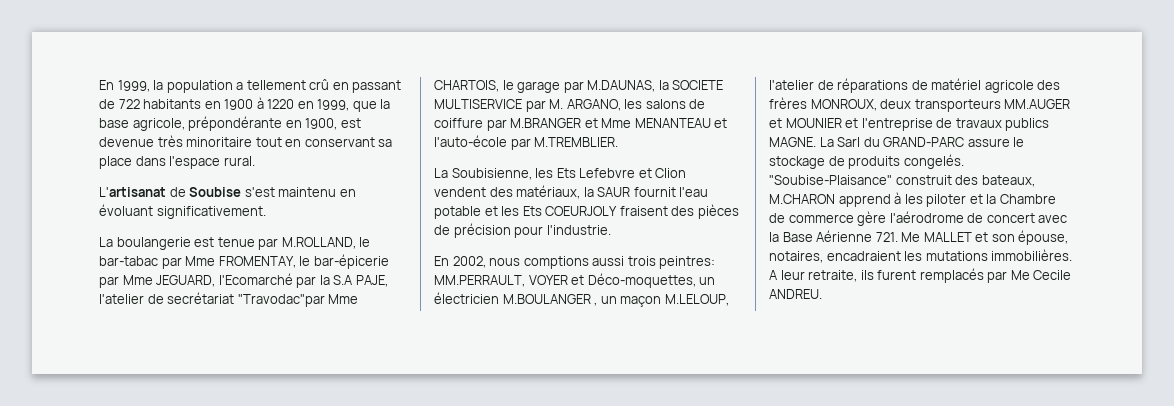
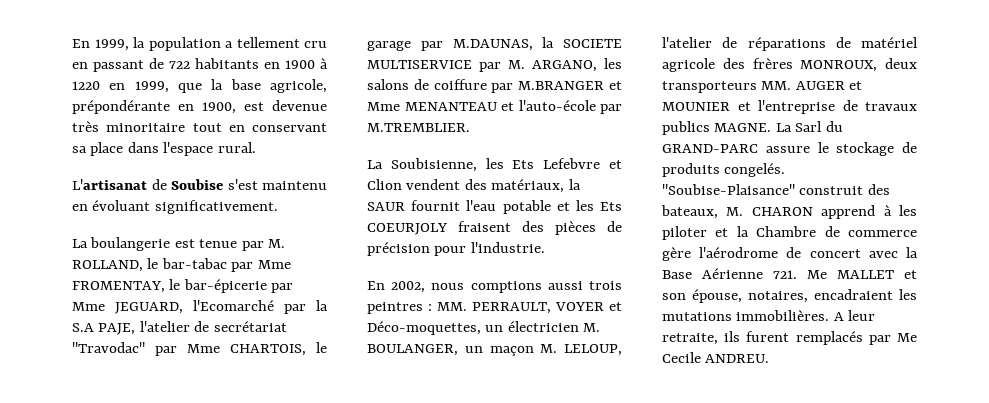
[309,79,330,90] crû -> [304,41,327,48] cru
[281,237,356,249] M.ROLLAND, -> [268,239,286,248] [72,260,143,272] M. ROLLAND,
[237,294,325,307] "Travodac"par -> [72,342,177,356] "Travodac" par
[659,256,716,269] [434,275,525,287] peintres: MM.PERRAULT, -> [367,302,551,314] peintres : MM. PERRAULT,
[502,294,729,307] M.BOULANGER , un maçon M.LELOUP, -> [583,323,601,332] [367,344,622,356] M. BOULANGER, un maçon M. LELOUP,
[1004,99,1071,109] MM.AUGER -> [761,81,845,90] MM. AUGER
[769,194,835,204] M.CHARON -> [726,207,813,216] M. CHARON

